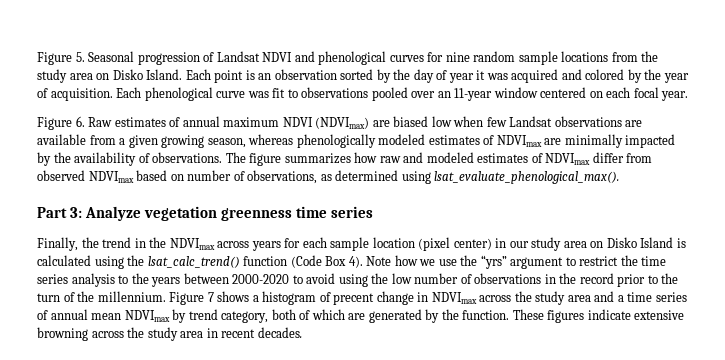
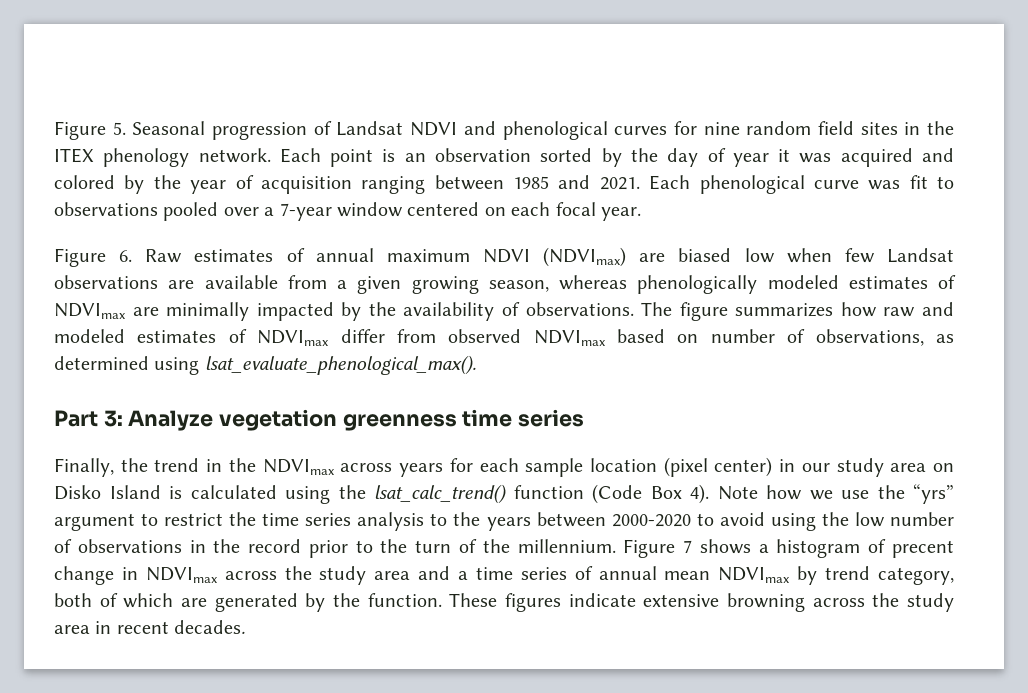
[518,51,659,65] [37,69,183,83] sample locations from the study area on Disko Island. -> [817,121,954,135] [54,148,271,167] field sites in the ITEX phenology network.
[50,88,113,101] acquisition. -> [260,175,640,194] acquisition ranging between 1985 and 2021.
[437,88,493,101] an 11-year -> [264,203,332,221] a 7-year

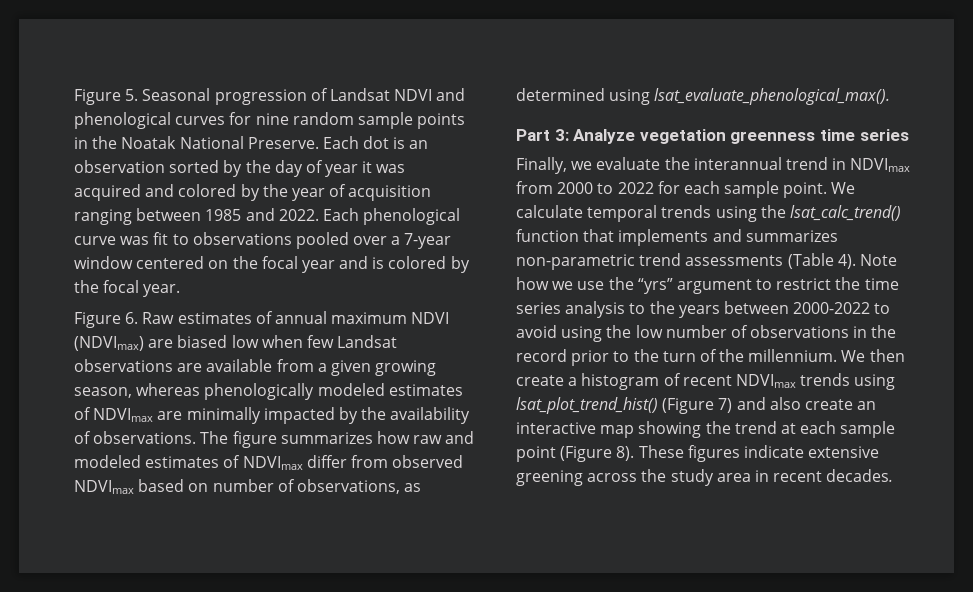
[817,121,954,135] [54,148,374,167] field sites in the ITEX phenology network. Each point -> [357,112,466,129] [74,136,390,149] sample points in the Noatak National Preserve. Each dot
[599,177,640,190] 2021. -> [278,209,319,221] 2022.
[511,202,551,216] each -> [232,256,470,273] [74,280,99,293] the focal year and is colored by the
[120,457,954,477] [54,484,682,504] the trend in the NDVImax across years for each sample location (pixel center) in our study area on Disko Island is calculated using the lsat_calc_trend() function (Code Box -> [571,157,911,172] [516,181,856,198] [516,205,901,222] [516,229,838,246] [516,253,834,270] we evaluate the interannual trend in NDVImax from 2000 to 2022 for each sample point. We calculate temporal trends using the lsat_calc_trend() function that implements and summarizes non-parametric trend assessments (Table
[611,514,691,527] 2000-2020 -> [793,302,871,314] 2000-2022
[623,539,955,558] [54,566,954,585] [54,593,442,612] Figure 7 shows a histogram of precent change in NDVImax across the study area and a time series of annual mean NDVImax by trend category, both of which are generated by the function. -> [841,349,905,362] [516,373,896,390] [516,397,877,414] [516,421,896,438] [516,446,635,462] We then create a histogram of recent NDVImax trends using lsat_plot_trend_hist() (Figure 7) and also create an interactive map showing the trend at each sample point (Figure 8).
[727,593,805,612] browning -> [516,470,583,486] greening

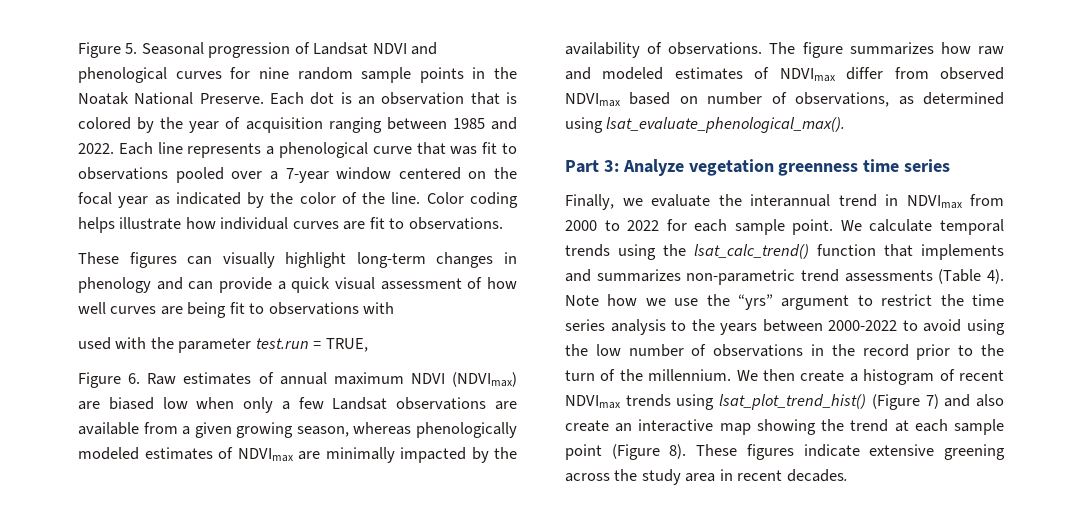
[169,160,406,177] [74,184,175,201] sorted by the day of year it was acquired and -> [470,92,517,105] that is
(359, 214) none -> [157,142,275,158] line represents a
(116, 240) none -> [416,142,446,155] that
[339,256,470,273] [74,280,181,297] and is colored by the focal year. -> [154,192,518,208] [78,217,503,233] [78,252,517,268] [78,277,517,293] [78,302,395,318] [78,337,368,353] as indicated by the color of the line. Color coding helps illustrate how individual curves are fit to observations. // These figures can visually highlight long-term changes in phenology and can provide a quick visual assessment of how well curves are being fit to observations with // used with the parameter test.run = TRUE,
(303, 341) none -> [243,397,290,413] only a

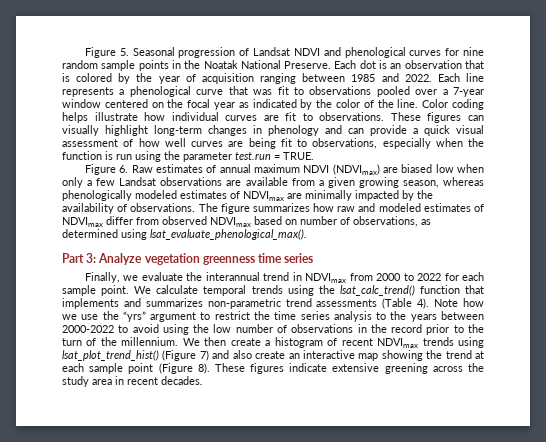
(503, 223) // -> (385, 116) none
[268,302,395,315] [78,337,147,350] observations with // used with -> [312,138,484,149] [62,151,161,162] observations, especially when the function is run using
[325,338,368,352] TRUE, -> [283,152,314,160] TRUE.

